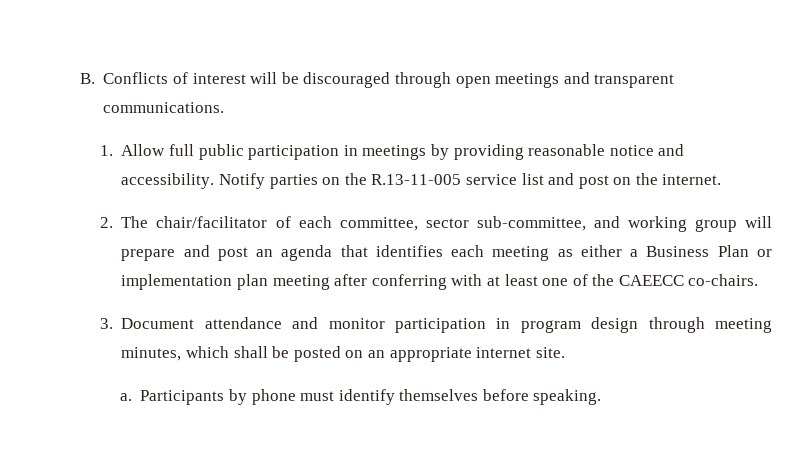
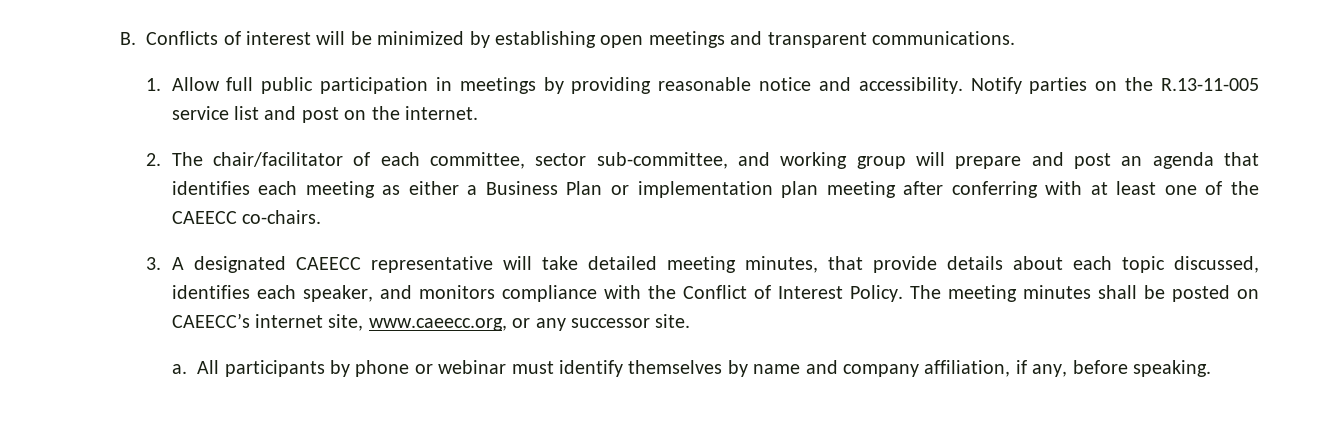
[303,72,451,88] discouraged through -> [377,31,597,48] minimized by establishing
[121,317,772,333] [121,346,565,362] [119,389,479,405] Document attendance and monitor participation in program design through meeting minutes, which shall be posted on an appropriate internet site. // a. Participants by phone must identify themselves -> [171,256,1259,273] [171,285,1259,302] [171,313,691,331] [171,360,1068,377] A designated CAEECC representative will take detailed meeting minutes, that provide details about each topic discussed, identifies each speaker, and monitors compliance with the Conflict of Interest Policy. The meeting minutes shall be posted on CAEECC’s internet site, www.caeecc.org, or any successor site. // a. All participants by phone or webinar must identify themselves by name and company affiliation, if any,

